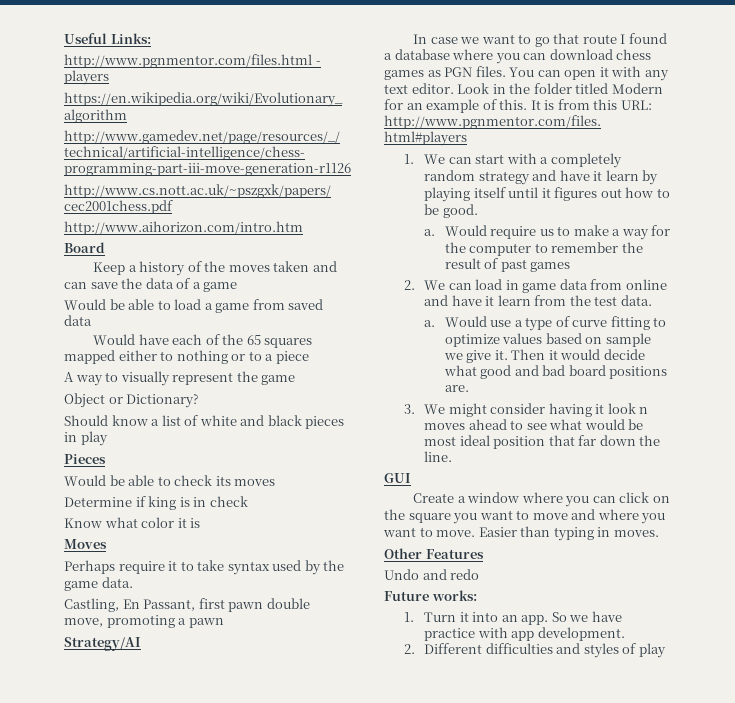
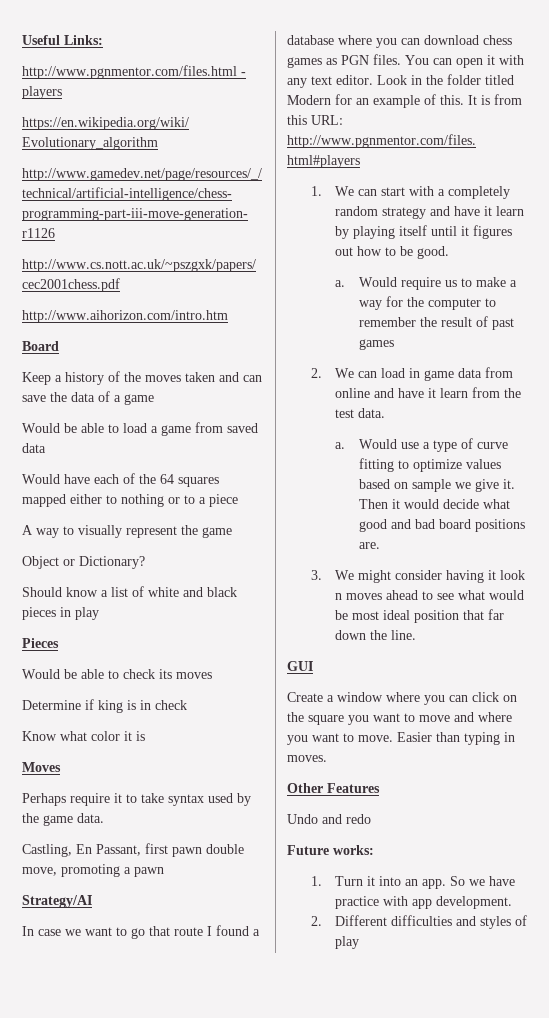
[246,335,261,345] 65 -> [160,474,174,484] 64

